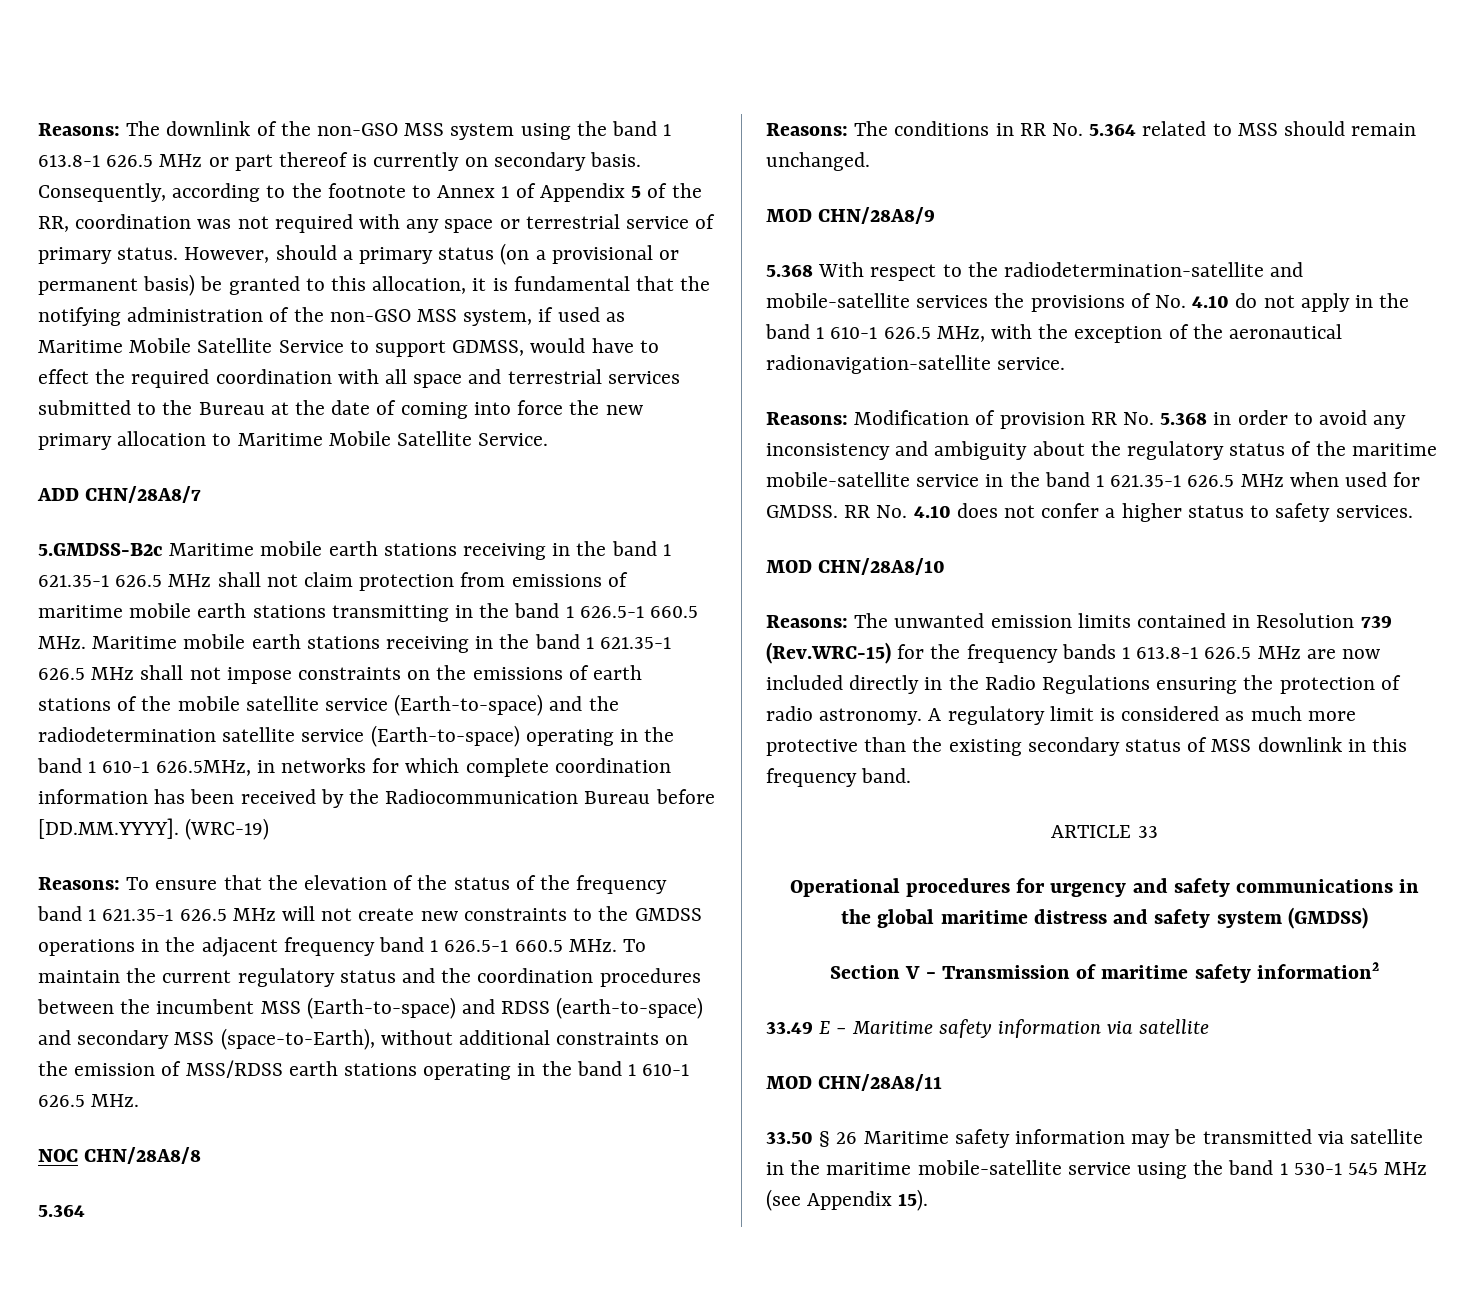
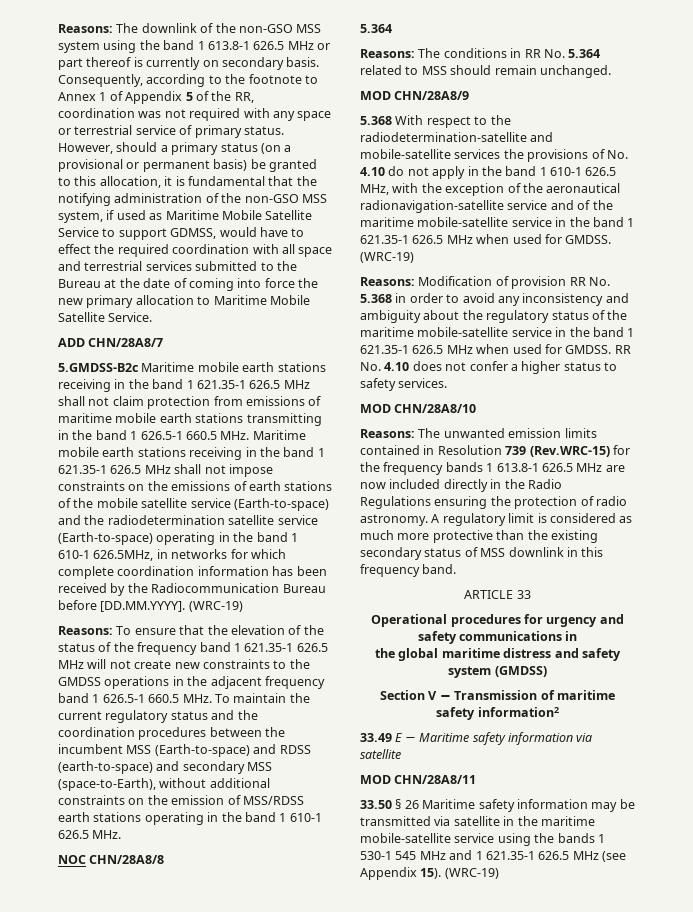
[997,357,1066,370] service. -> [507,200,613,210] [360,217,635,227] [360,234,612,244] [360,252,414,263] service and of the maritime mobile-satellite service in the band 1 621.35-1 626.5 MHz when used for GMDSS. (WRC-19)
[1228,1160,1274,1175] band -> [557,833,595,843] bands
(1428, 1168) none -> [449,850,599,860] and 1 621.35-1 626.5 MHz
(929, 1200) none -> [444,868,499,879] (WRC-19)

